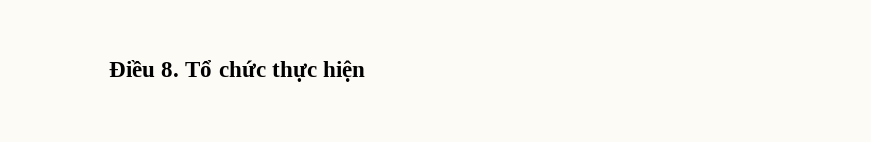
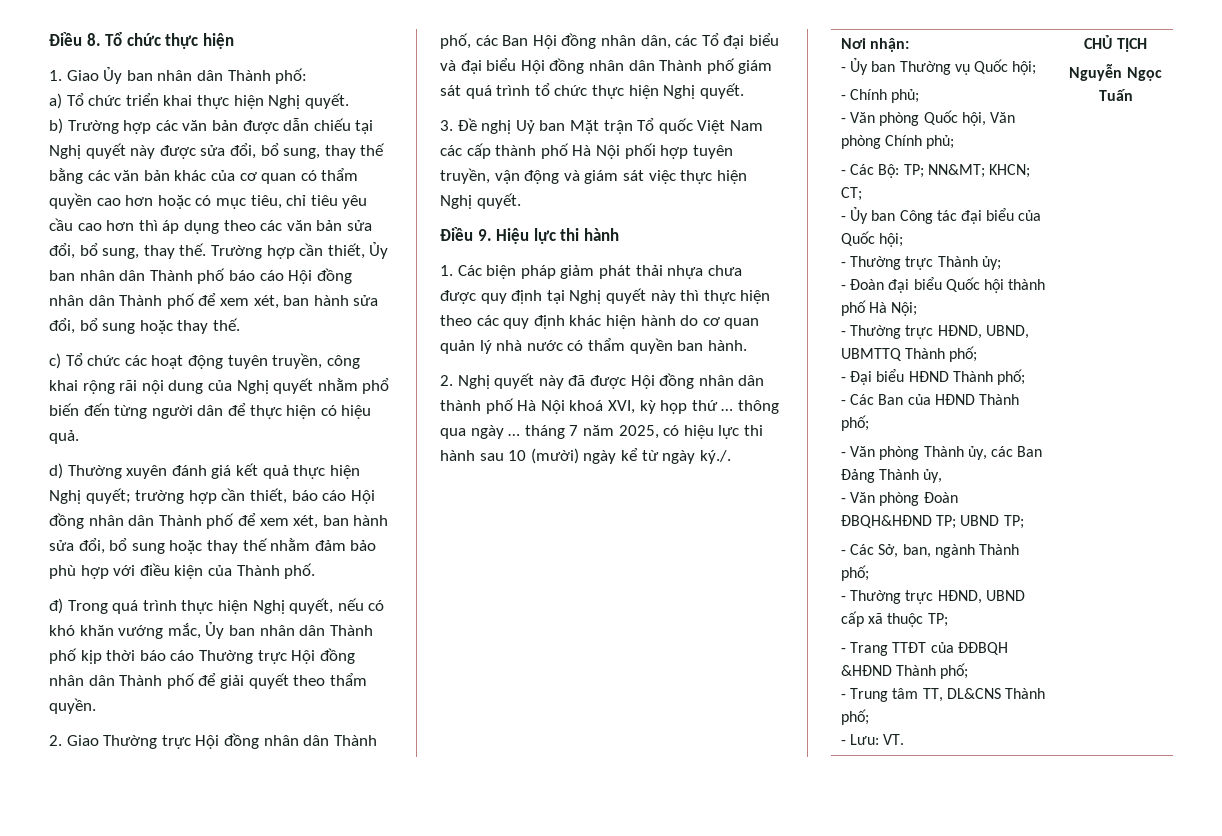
(366, 71) none -> [49,67,308,84] [49,93,349,109] [49,118,374,134] [49,143,386,159] [49,168,359,184] [49,193,368,209] [49,218,372,234] [49,242,389,259] [49,268,352,284] [49,293,379,309] [49,318,240,334] [49,353,360,369] [49,378,390,394] [49,403,372,419] [49,430,79,444] [49,463,360,479] [49,488,375,504] [49,513,389,529] [49,538,377,554] [49,563,316,579] [49,598,385,614] [49,622,373,639] [49,648,355,664] [49,673,367,689] [49,698,96,714] [49,733,377,749] [440,33,779,49] [440,58,773,74] [440,83,744,99] [440,118,763,134] [440,143,733,159] [440,168,747,184] [440,193,521,209] [440,227,619,244] [440,265,742,279] [440,288,771,304] [440,315,760,329] [440,338,747,354] [440,373,765,389] [440,398,779,414] [440,425,763,439] [440,448,731,464] [841,38,910,52] [841,58,1037,75] [841,89,920,103] [841,110,1015,126] [841,135,955,149] [841,164,1030,178] [841,187,863,201] [841,207,1042,224] [841,231,904,247] [841,256,1001,270] [841,277,1046,293] [841,300,918,316] [841,325,1029,339] [841,346,978,362] [841,369,1025,385] [841,394,1019,405] [841,415,870,431] [841,446,1043,460] [841,469,943,483] [841,492,958,506] [841,515,1024,529] [841,544,1019,558] [841,565,870,581] [841,590,1025,604] [841,611,948,627] [841,642,1008,656] [841,663,969,679] [841,688,1045,702] [841,709,870,725] [841,734,905,745] [1084,35,1147,52] [1069,64,1162,81] [1098,89,1133,101] // 1. Giao Ủy ban nhân dân Thành phố: // a) Tổ chức triển khai thực hiện Nghị quyết. // b) Trường hợp các văn bản được dẫn chiếu tại Nghị quyết này được sửa đổi, bổ sung, thay thế bằng các văn bản khác của cơ quan có thẩm quyền cao hơn hoặc có mục tiêu, chỉ tiêu yêu cầu cao hơn thì áp dụng theo các văn bản sửa đổi, bổ sung, thay thế. Trường hợp cần thiết, Ủy ban nhân dân Thành phố báo cáo Hội đồng nhân dân Thành phố để xem xét, ban hành sửa đổi, bổ sung hoặc thay thế. // c) Tổ chức các hoạt động tuyên truyền, công khai rộng rãi nội dung của Nghị quyết nhằm phổ biến đến từng người dân để thực hiện có hiệu quả. // d) Thường xuyên đánh giá kết quả thực hiện Nghị quyết; trường hợp cần thiết, báo cáo Hội đồng nhân dân Thành phố để xem xét, ban hành sửa đổi, bổ sung hoặc thay thế nhằm đảm bảo phù hợp với điều kiện của Thành phố. // đ) Trong quá trình thực hiện Nghị quyết, nếu có khó khăn vướng mắc, Ủy ban nhân dân Thành phố kịp thời báo cáo Thường trực Hội đồng nhân dân Thành phố để giải quyết theo thẩm quyền. // 2. Giao Thường trực Hội đồng nhân dân Thành phố, các Ban Hội đồng nhân dân, các Tổ đại biểu và đại biểu Hội đồng nhân dân Thành phố giám sát quá trình tổ chức thực hiện Nghị quyết. // 3. Đề nghị Uỷ ban Mặt trận Tổ quốc Việt Nam các cấp thành phố Hà Nội phối hợp tuyên truyền, vận động và giám sát việc thực hiện Nghị quyết. // Điều 9. Hiệu lực thi hành // 1. Các biện pháp giảm phát thải nhựa chưa được quy định tại Nghị quyết này thì thực hiện theo các quy định khác hiện hành do cơ quan quản lý nhà nước có thẩm quyền ban hành. // 2. Nghị quyết này đã được Hội đồng nhân dân thành phố Hà Nội khoá XVI, kỳ họp thứ … thông qua ngày … tháng 7 năm 2025, có hiệu lực thi hành sau 10 (mười) ngày kể từ ngày ký./. // Nơi nhận: // - Ủy ban Thường vụ Quốc hội; // - Chính phủ; // - Văn phòng Quốc hội, Văn phòng Chính phủ; // - Các Bộ: TP; NN&MT; KHCN; CT; // - Ủy ban Công tác đại biểu của Quốc hội; // - Thường trực Thành ủy; // - Đoàn đại biểu Quốc hội thành phố Hà Nội; // - Thường trực HĐND, UBND, UBMTTQ Thành phố; // - Đại biểu HĐND Thành phố; // - Các Ban của HĐND Thành phố; // - Văn phòng Thành ủy, các Ban Đảng Thành ủy, // - Văn phòng Đoàn ĐBQH&HĐND TP; UBND TP; // - Các Sở, ban, ngành Thành phố; // - Thường trực HĐND, UBND cấp xã thuộc TP; // - Trang TTĐT của ĐĐBQH &HĐND Thành phố; // - Trung tâm TT, DL&CNS Thành phố; // - Lưu: VT. | CHỦ TỊCH // Nguyễn Ngọc Tuấn

